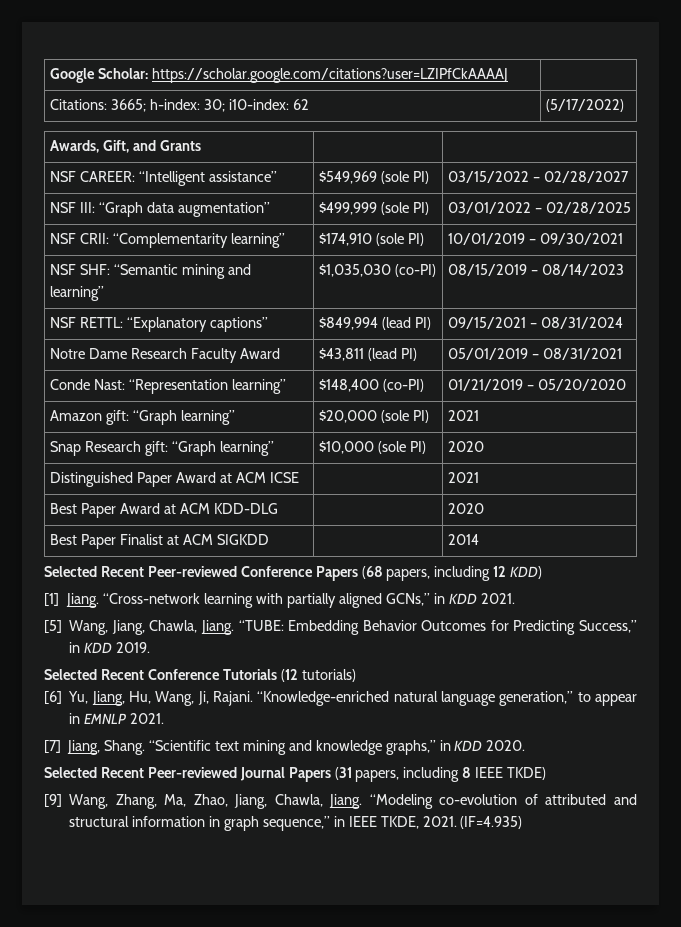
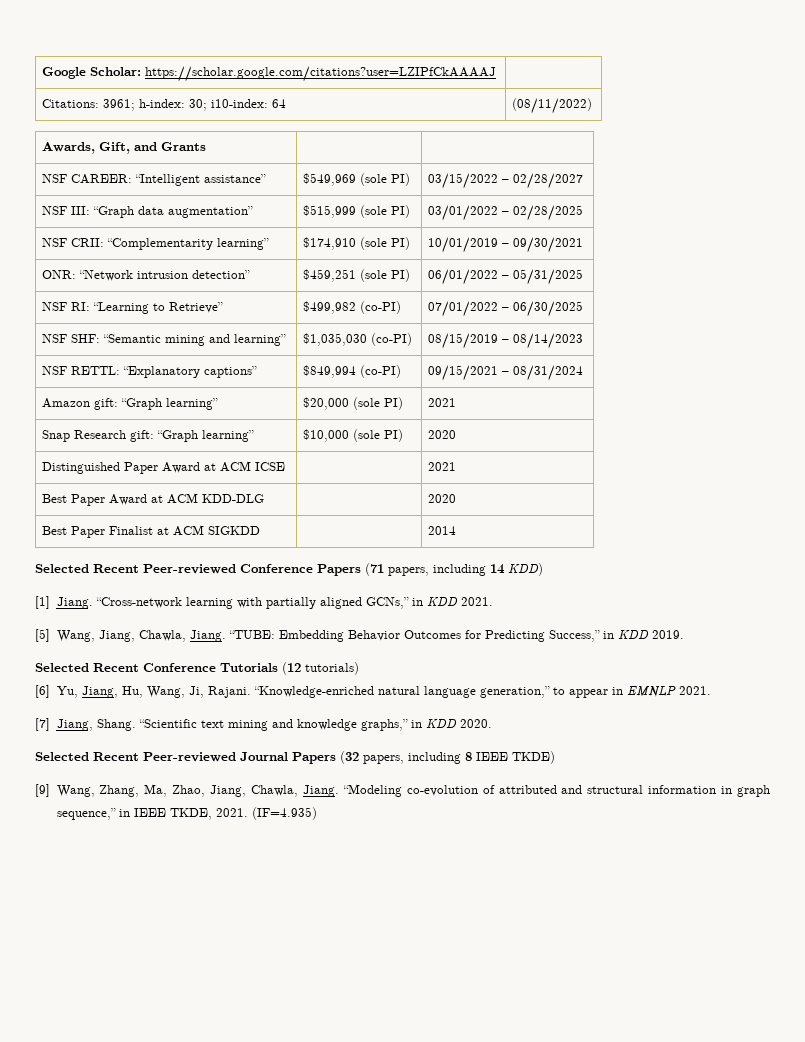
[110,99,146,112] 3665; -> [103,99,136,111] 3961;
[292,99,309,110] [546,99,625,112] 62 | (5/17/2022) -> [272,99,287,108] [512,98,593,114] 64 | (08/11/2022)
[319,202,378,215] $499,999 -> [303,205,357,218] $515,999
(623, 239) none -> [42,270,251,281] [303,269,411,282] [428,269,584,285] [42,302,224,314] [303,301,402,314] [428,301,584,317] // ONR: “Network intrusion detection” | $459,251 (sole PI) | 06/01/2022 – 05/31/2025 // NSF RI: “Learning to Retrieve” | $499,982 (co-PI) | 07/01/2022 – 06/30/2025
[381,317,431,330] (lead PI) -> [360,365,402,378] (co-PI)
[50,348,280,363] [319,348,417,361] [448,348,622,360] [50,379,286,394] [319,379,424,392] [448,379,626,391] // Notre Dame Research Faculty Award | $43,811 (lead PI) | 05/01/2019 – 08/31/2021 // Conde Nast: “Representation learning” | $148,400 (co-PI) | 01/21/2019 – 05/20/2020 -> (584, 373) none
[361,566,507,581] (68 papers, including 12 -> [365,563,505,576] (71 papers, including 14
[334,767,352,780] (31 -> [340,751,359,764] (32

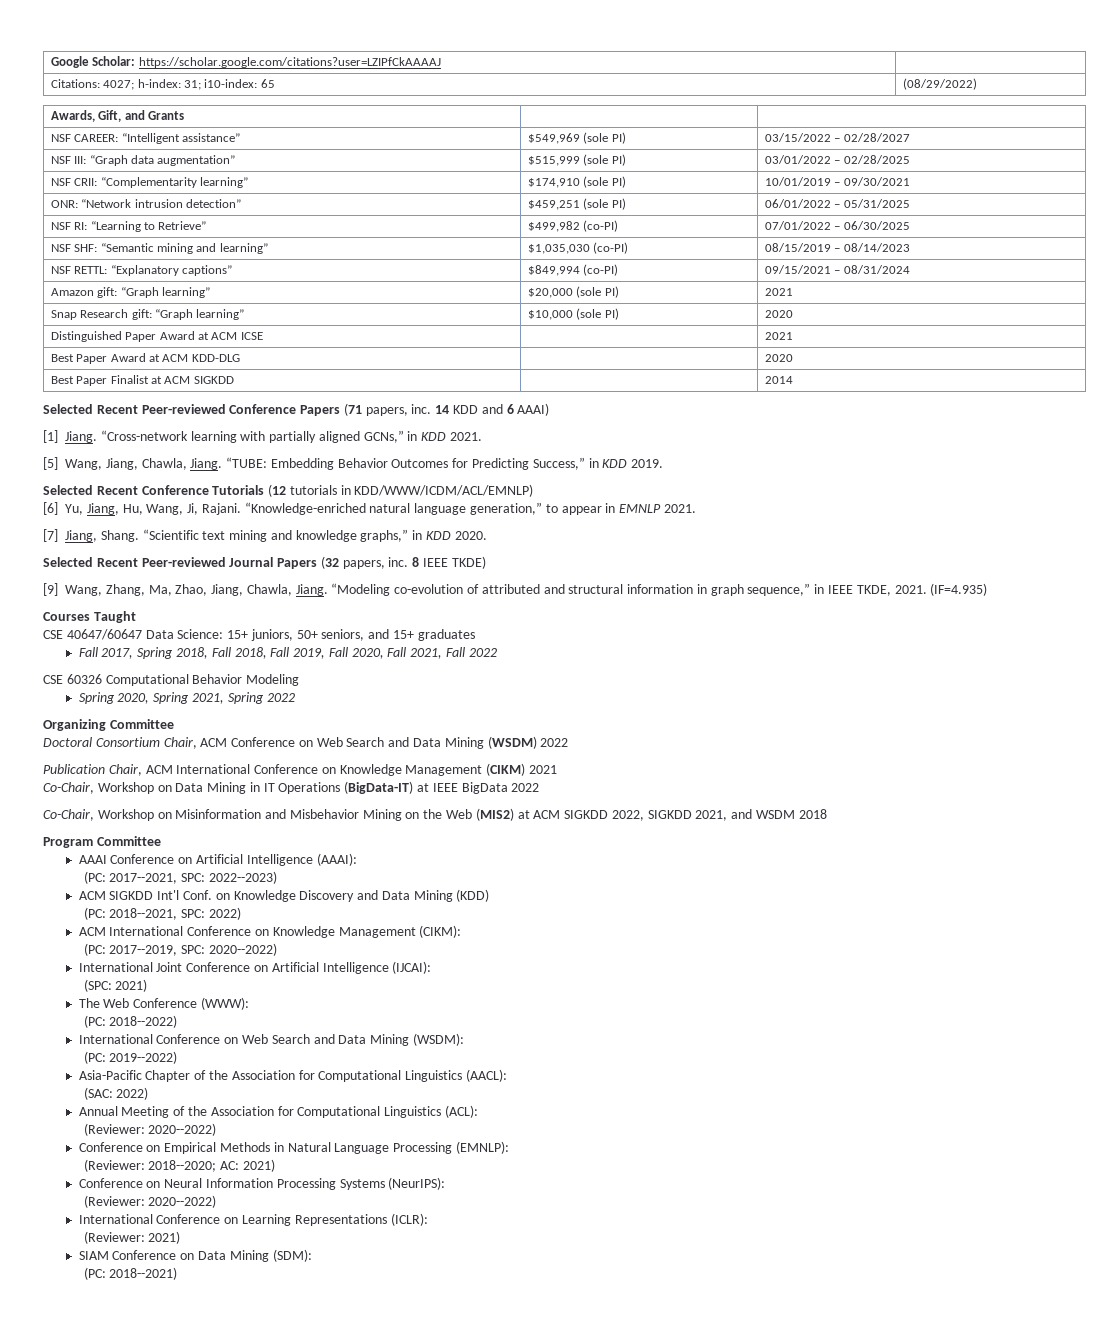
[103,99,287,111] [512,98,593,114] 3961; h-index: 30; i10-index: 64 | (08/11/2022) -> [103,79,275,90] [902,78,977,90] 4027; h-index: 31; i10-index: 65 | (08/29/2022)
[433,563,543,576] including 14 KDD) -> [411,403,550,416] inc. 14 KDD and 6 AAAI)
[305,662,359,675] tutorials) -> [289,484,534,497] tutorials in KDD/WWW/ICDM/ACL/EMNLP)
[408,752,461,764] including -> [388,557,409,567] inc.
(317, 813) none -> [43,611,136,623] [43,629,475,641] [78,647,497,659] [43,674,300,686] [78,692,295,704] [43,719,174,731] [43,736,569,749] [43,763,558,776] [43,781,540,794] [43,808,827,821] [43,836,161,848] [78,853,357,866] [83,871,277,884] [78,889,490,902] [83,907,241,920] [78,925,462,938] [83,943,277,956] [78,961,432,974] [83,979,148,992] [78,997,249,1010] [83,1015,178,1028] [78,1033,464,1046] [83,1051,178,1064] [78,1069,507,1082] [83,1087,149,1100] [78,1105,478,1118] [83,1123,217,1136] [78,1141,509,1154] [83,1159,275,1172] [78,1177,446,1190] [83,1195,217,1208] [78,1213,428,1226] [83,1231,181,1244] [78,1249,312,1262] [83,1267,178,1280] // Courses Taught // CSE 40647/60647 Data Science: 15+ juniors, 50+ seniors, and 15+ graduates // Fall 2017, Spring 2018, Fall 2018, Fall 2019, Fall 2020, Fall 2021, Fall 2022 // CSE 60326 Computational Behavior Modeling // Spring 2020, Spring 2021, Spring 2022 // Organizing Committee // Doctoral Consortium Chair, ACM Conference on Web Search and Data Mining (WSDM) 2022 // Publication Chair, ACM International Conference on Knowledge Management (CIKM) 2021 // Co-Chair, Workshop on Data Mining in IT Operations (BigData-IT) at IEEE BigData 2022 // Co-Chair, Workshop on Misinformation and Misbehavior Mining on the Web (MIS2) at ACM SIGKDD 2022, SIGKDD 2021, and WSDM 2018 // Program Committee // AAAI Conference on Artificial Intelligence (AAAI): // (PC: 2017--2021, SPC: 2022--2023) // ACM SIGKDD Int'l Conf. on Knowledge Discovery and Data Mining (KDD) // (PC: 2018--2021, SPC: 2022) // ACM International Conference on Knowledge Management (CIKM): // (PC: 2017--2019, SPC: 2020--2022) // International Joint Conference on Artificial Intelligence (IJCAI): // (SPC: 2021) // The Web Conference (WWW): // (PC: 2018--2022) // International Conference on Web Search and Data Mining (WSDM): // (PC: 2019--2022) // Asia-Pacific Chapter of the Association for Computational Linguistics (AACL): // (SAC: 2022) // Annual Meeting of the Association for Computational Linguistics (ACL): // (Reviewer: 2020--2022) // Conference on Empirical Methods in Natural Language Processing (EMNLP): // (Reviewer: 2018--2020; AC: 2021) // Conference on Neural Information Processing Systems (NeurIPS): // (Reviewer: 2020--2022) // International Conference on Learning Representations (ICLR): // (Reviewer: 2021) // SIAM Conference on Data Mining (SDM): // (PC: 2018--2021)

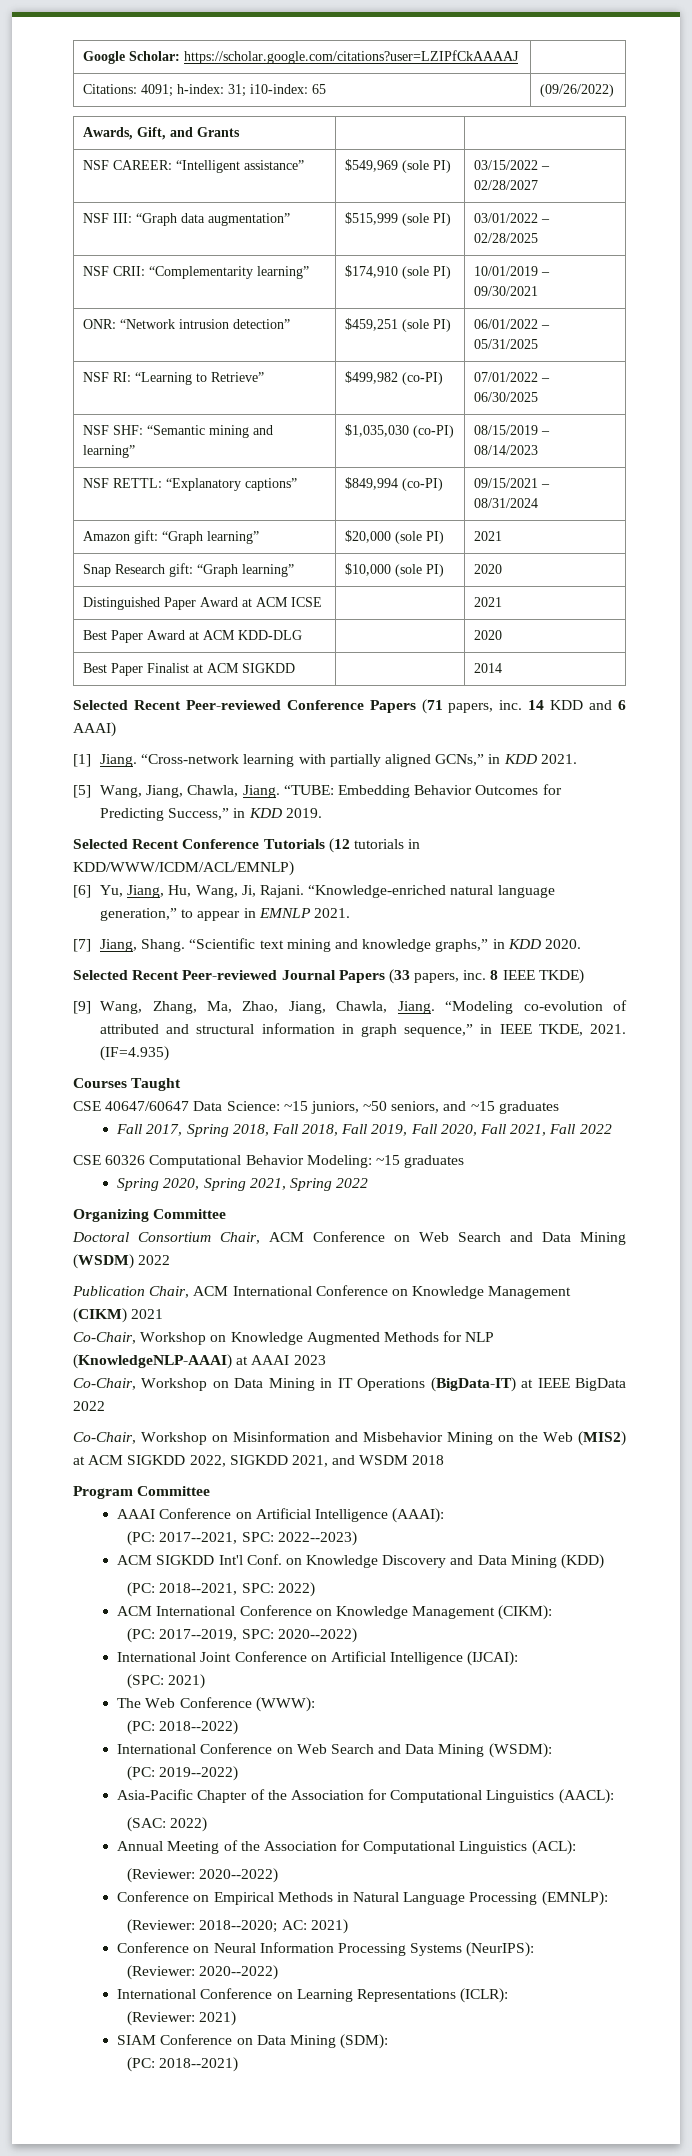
[103,80,135,90] 4027; -> [140,84,173,97] 4091;
[902,78,977,90] (08/29/2022) -> [539,84,614,97] (09/26/2022)
[320,556,339,569] (32 -> [388,969,410,984] (33
[227,629,318,641] 15+ juniors, 50+ -> [283,1101,388,1114] ~15 juniors, ~50
[393,630,415,639] 15+ -> [470,1101,495,1111] ~15
[246,674,300,686] Modeling -> [306,1155,465,1168] Modeling: ~15 graduates
(558, 769) none -> [73,1331,495,1345] [73,1354,326,1369] // Co-Chair, Workshop on Knowledge Augmented Methods for NLP (KnowledgeNLP-AAAI) at AAAI 2023

